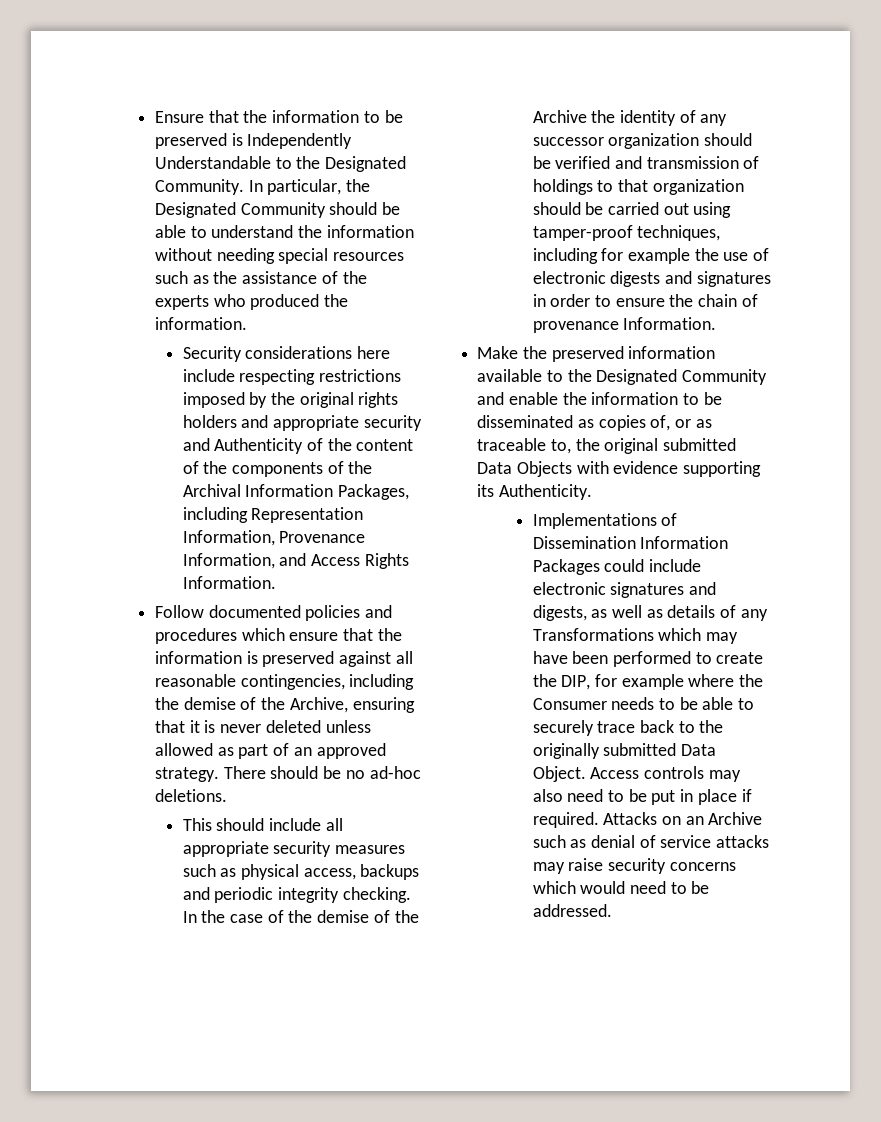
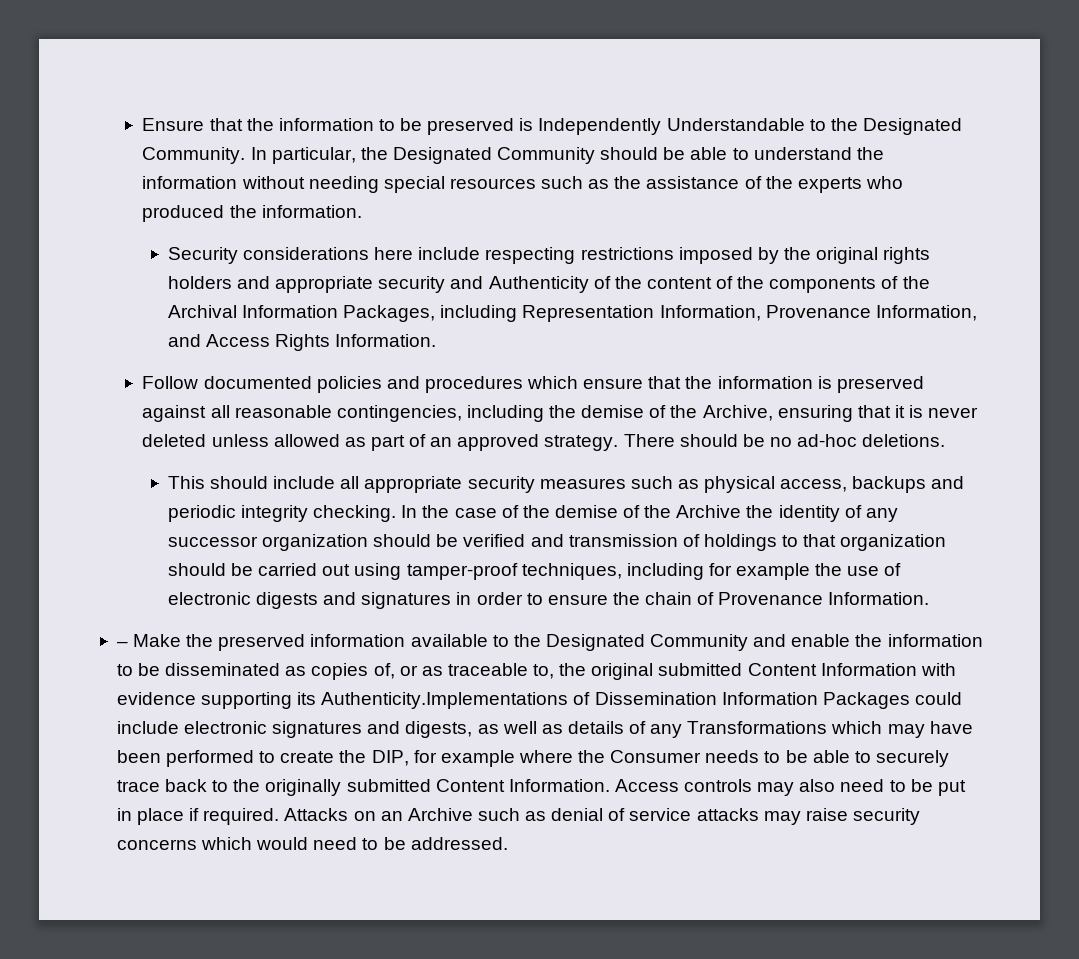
[532,317,717,333] provenance Information. // -> [718,592,930,605] [116,641,128,647] Provenance Information. // –
[477,461,572,477] Data Objects -> [747,663,917,676] Content Information
[498,484,592,500] [532,513,657,529] Authenticity. // Implementations -> [321,692,569,709] Authenticity.Implementations
[680,744,716,756] [532,766,586,782] Data Object. -> [435,779,610,792] Content Information.

